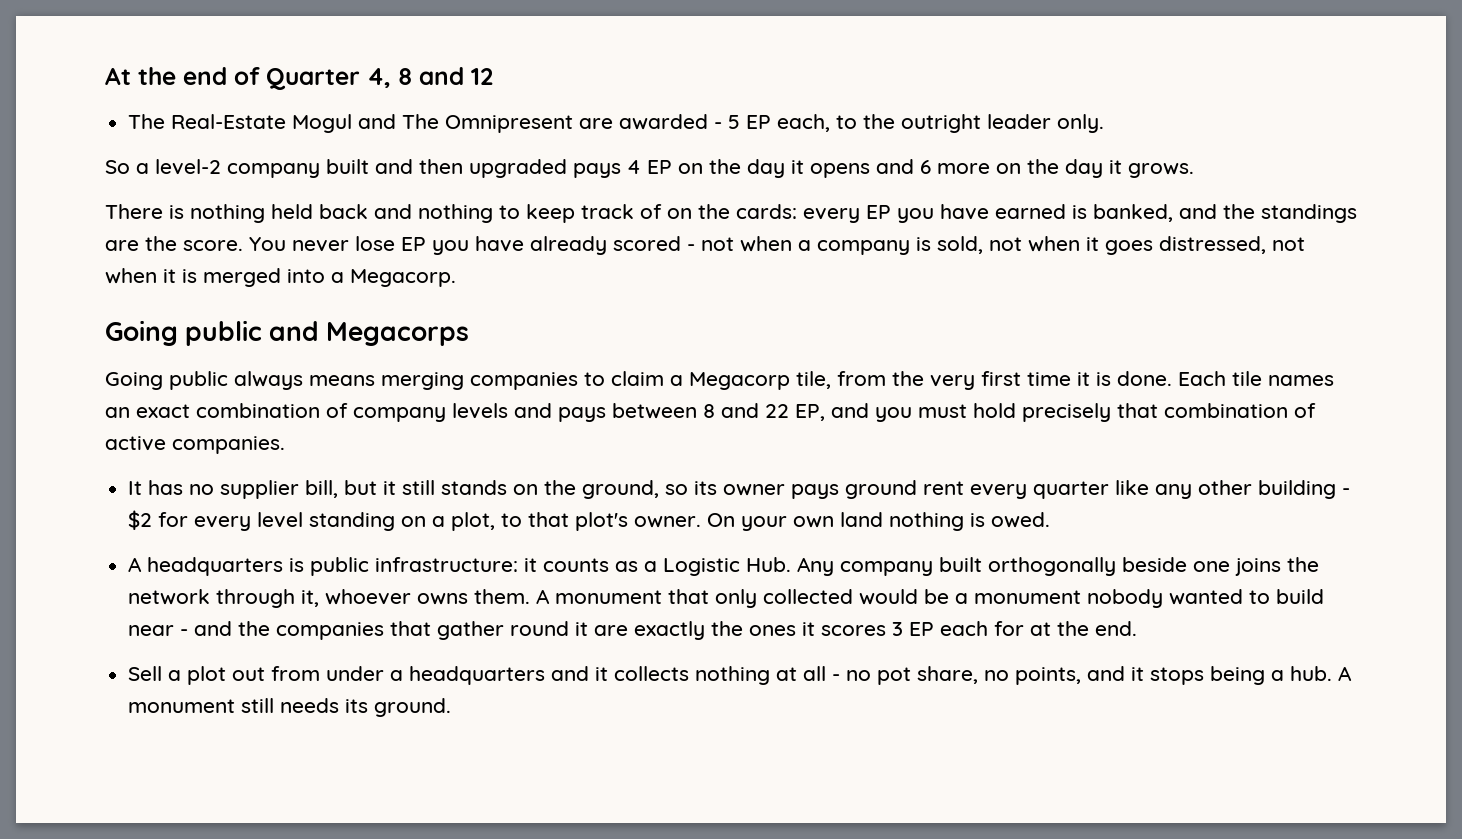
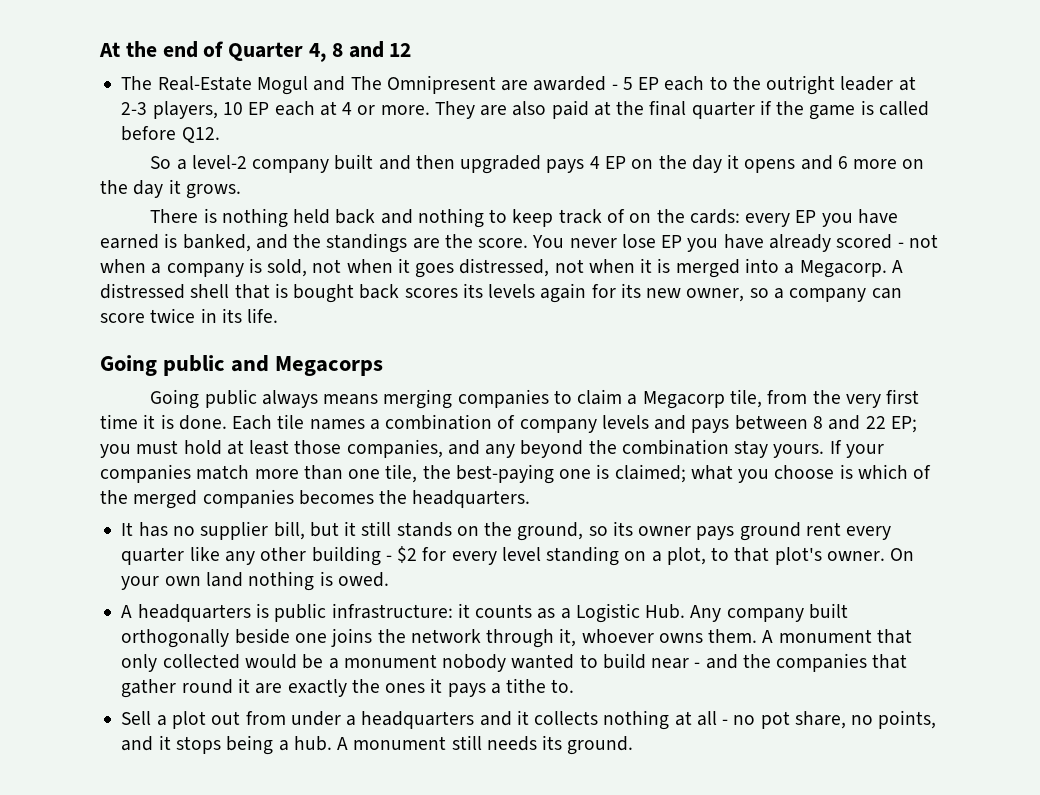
[777,114,831,132] each, -> [664,76,705,91] each
[1057,114,1105,133] only. -> [898,76,916,91] [121,100,930,120] [121,126,220,143] at 2-3 players, 10 EP each at 4 or more. They are also paid at the final quarter if the game is called before Q12.
(456, 278) none -> [891,260,903,273] [100,283,902,303] [100,308,279,323] A distressed shell that is bought back scores its levels again for its new owner, so a company can score twice in its life.
[105,404,190,418] an exact -> [369,419,380,430] a
[795,403,869,421] EP, and -> [890,416,917,433] EP;
[1022,403,1316,422] [105,436,285,454] precisely that combination of active companies. -> [226,439,884,458] [100,464,932,484] [100,489,531,509] at least those companies, and any beyond the combination stay yours. If your companies match more than one tile, the best-paying one is claimed; what you choose is which of the merged companies becomes the headquarters.
[821,621,1138,636] scores 3 EP each for at the end. -> [447,678,575,697] pays a tithe to.

